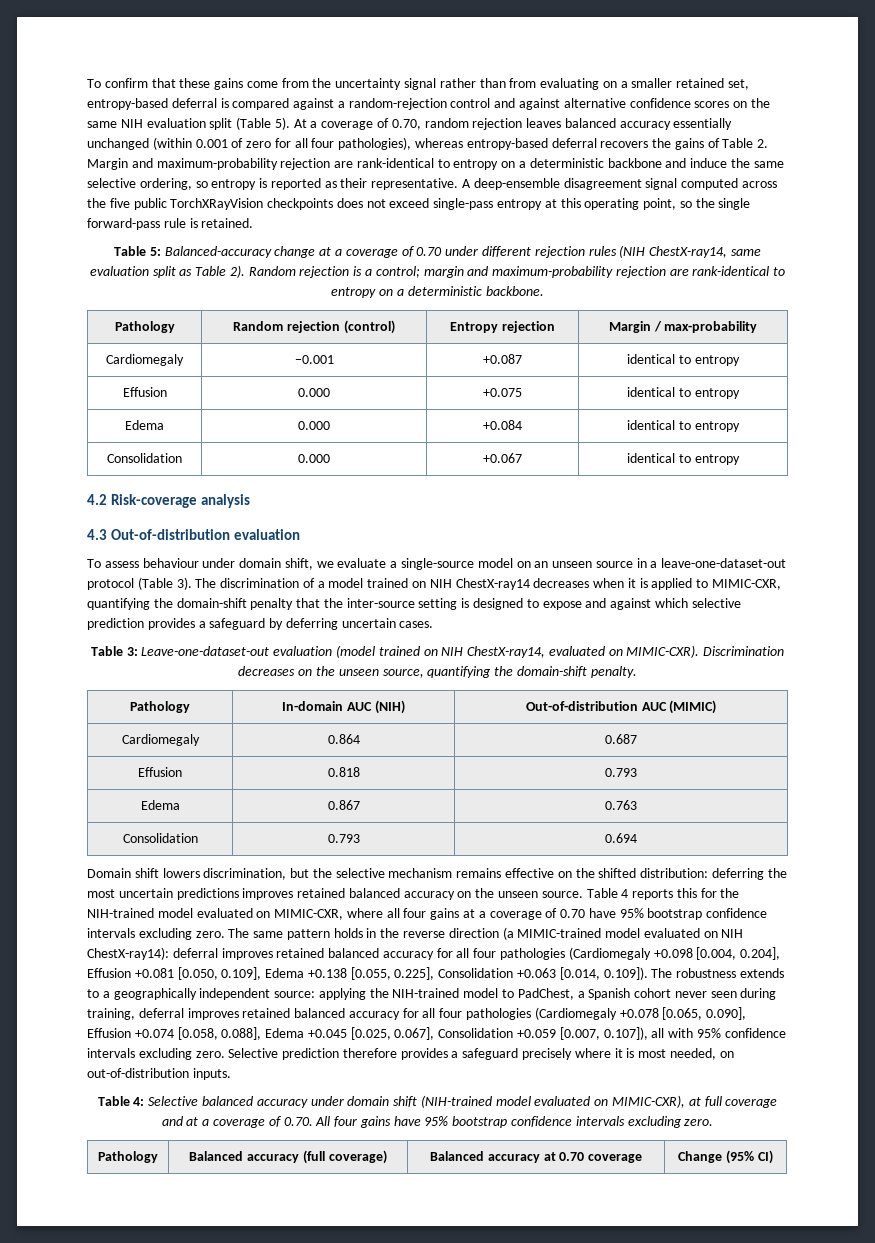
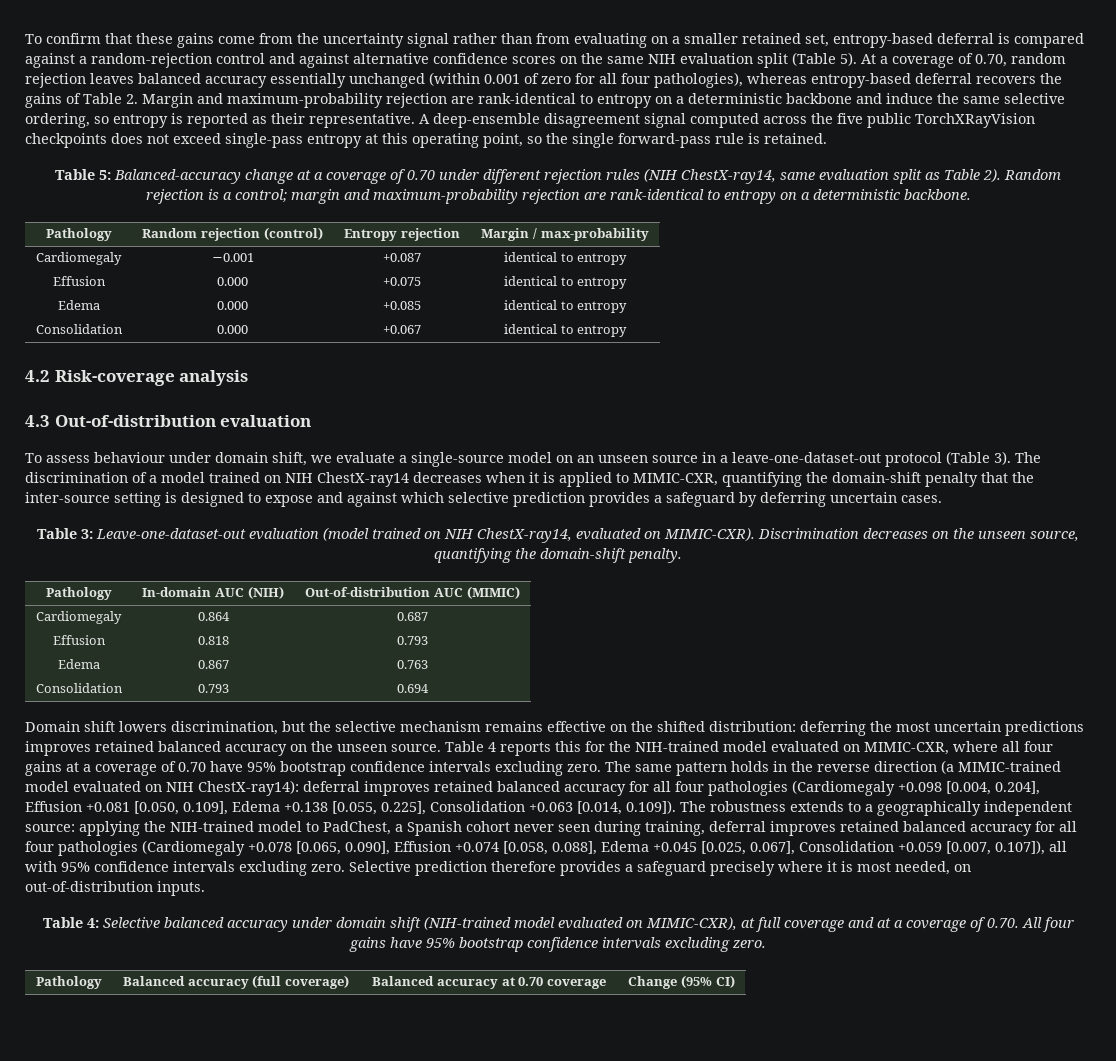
[483,420,522,430] +0.084 -> [383,301,421,310] +0.085

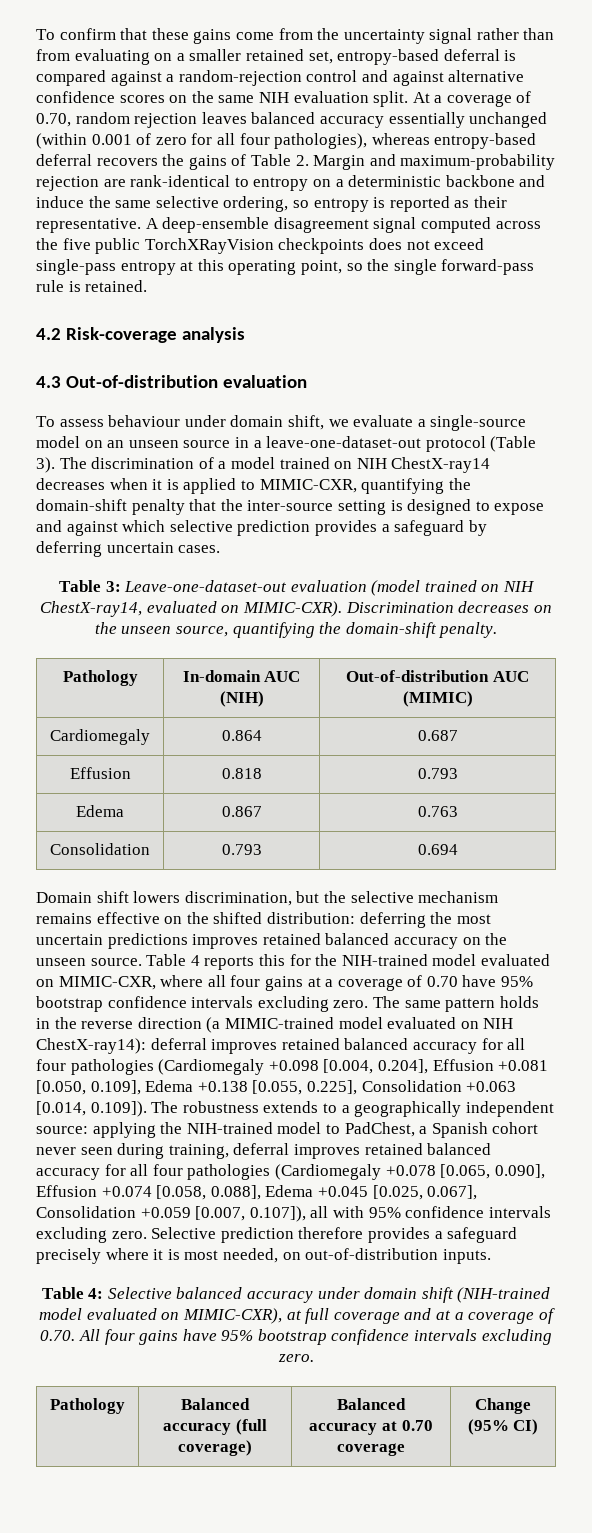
[757,52,857,68] split (Table 5). -> [373,91,409,107] split.
[55,168,1061,184] [145,189,971,204] [45,228,112,241] [142,227,323,241] [344,228,460,241] [481,228,649,241] [36,252,122,265] [211,253,254,262] [383,253,421,262] [503,252,628,265] [52,276,106,286] [217,277,249,286] [383,277,421,286] [503,276,628,289] [57,300,100,310] [217,301,249,310] [383,301,421,310] [503,300,628,313] [35,324,123,334] [217,325,249,334] [383,325,421,334] [503,324,628,337] // Table 5: Balanced-accuracy change at a coverage of 0.70 under different rejection rules (NIH ChestX-ray14, same evaluation split as Table 2). Random rejection is a control; margin and maximum-probability rejection are rank-identical to entropy on a deterministic backbone. // Pathology | Random rejection (control) | Entropy rejection | Margin / max-probability // Cardiomegaly | −0.001 | +0.087 | identical to entropy // Effusion | 0.000 | +0.075 | identical to entropy // Edema | 0.000 | +0.085 | identical to entropy // Consolidation | 0.000 | +0.067 | identical to entropy -> (148, 286) none

